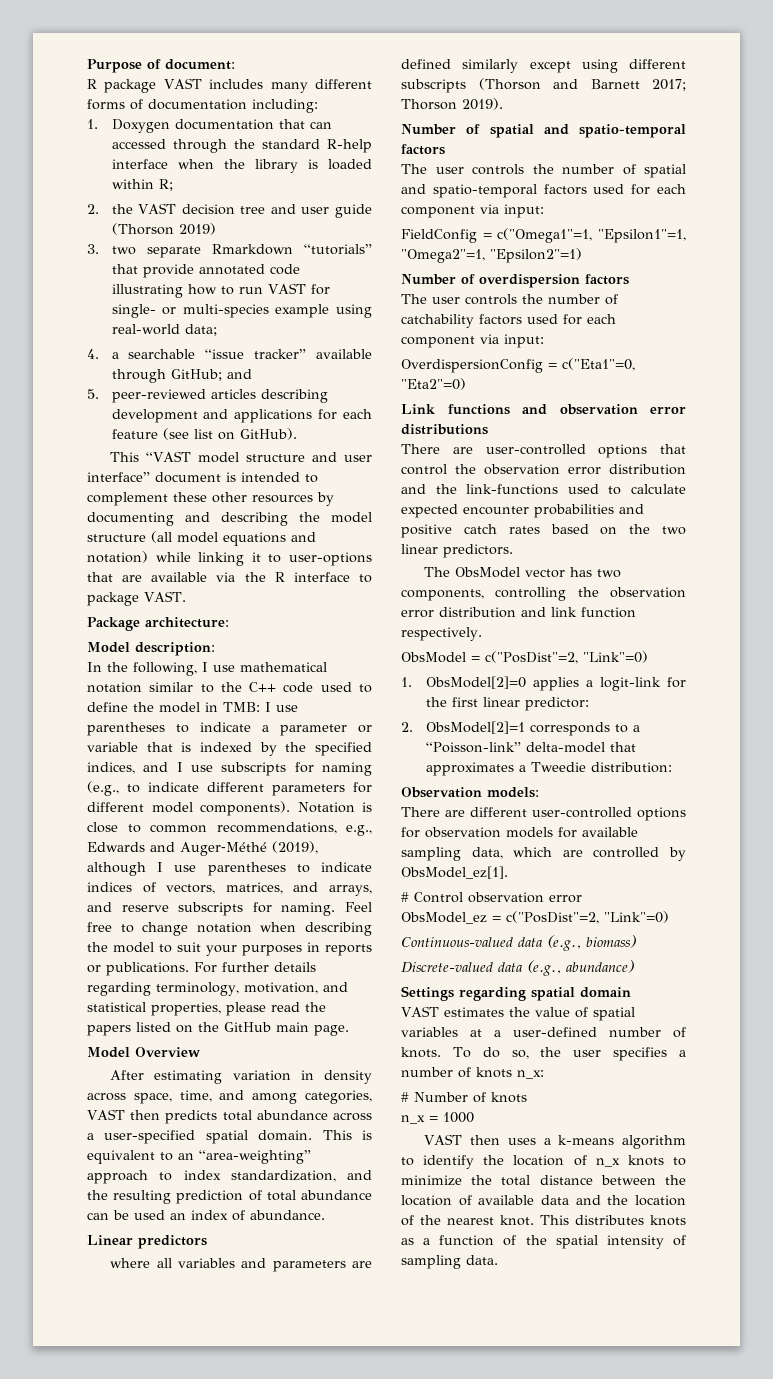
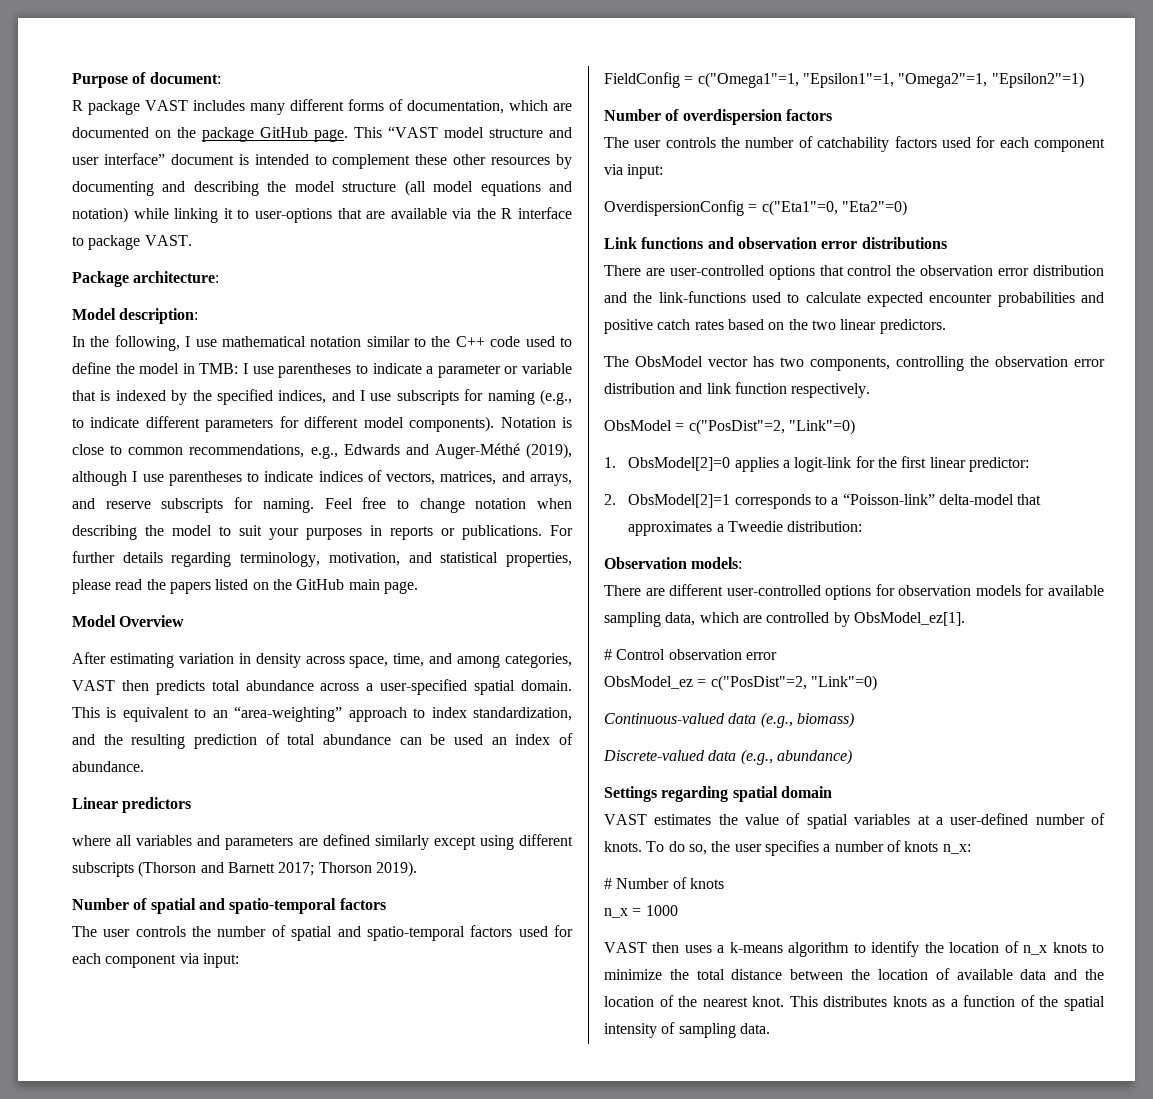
[148,99,318,113] [87,119,332,133] [111,139,372,153] [111,159,372,173] [111,179,173,191] [87,203,373,218] [111,223,216,235] [87,244,372,258] [111,264,300,278] [111,283,330,298] [111,304,372,318] [111,324,217,336] [87,349,372,359] [111,369,252,383] [87,389,328,403] [111,409,372,423] [111,428,297,440] documentation including: // 1. Doxygen documentation that can accessed through the standard R-help interface when the library is loaded within R; // 2. the VAST decision tree and user guide (Thorson 2019) // 3. two separate Rmarkdown “tutorials” that provide annotated code illustrating how to run VAST for single- or multi-species example using real-world data; // 4. a searchable “issue tracker” available through GitHub; and // 5. peer-reviewed articles describing development and applications for each feature (see list on GitHub). // -> [407,100,572,114] [72,127,348,142] documentation, which are documented on the package GitHub page.

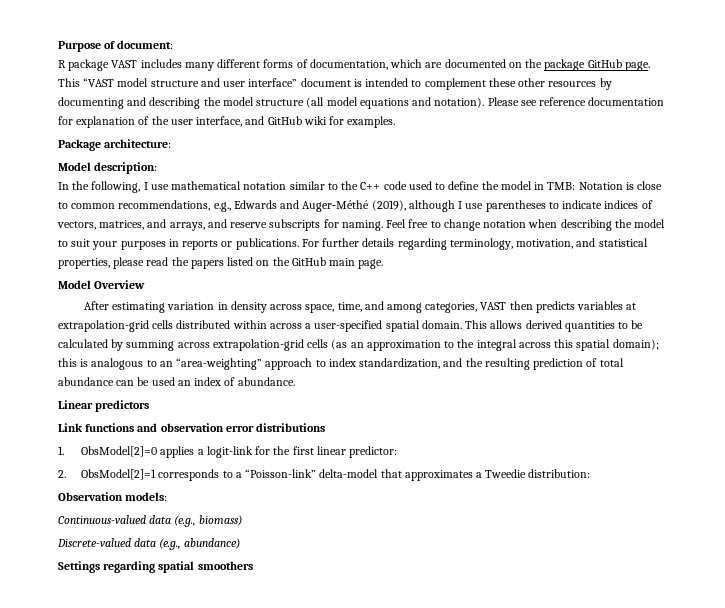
[72,207,572,223] [72,235,192,250] notation) while linking it to user-options that are available via the R interface to package VAST. -> [434,97,665,108] [58,116,396,128] notation). Please see reference documentation for explanation of the user interface, and GitHub wiki for examples.
[243,363,573,378] [72,389,572,405] [72,416,495,432] I use parentheses to indicate a parameter or variable that is indexed by the specified indices, and I use subscripts for naming (e.g., to indicate different parameters for different model components). -> (576, 186) none
[211,680,314,691] total abundance -> [577,301,637,310] [58,320,267,332] variables at extrapolation-grid cells distributed within
[106,707,189,722] is equivalent -> [490,320,644,332] [58,339,659,351] [58,358,144,370] allows derived quantities to be calculated by summing across extrapolation-grid cells (as an approximation to the integral across this spatial domain); this is analogous
[72,834,574,850] [72,861,417,877] [72,898,386,914] [72,925,574,941] [72,953,239,968] [604,72,1084,88] [604,109,832,125] [604,136,1105,152] [604,164,664,179] [604,200,907,216] // where all variables and parameters are defined similarly except using different subscripts (Thorson and Barnett 2017; Thorson 2019). // Number of spatial and spatio-temporal factors // The user controls the number of spatial and spatio-temporal factors used for each component via input: // FieldConfig = c("Omega1"=1, "Epsilon1"=1, "Omega2"=1, "Epsilon2"=1) // Number of overdispersion factors // The user controls the number of catchability factors used for each component via input: // OverdispersionConfig = c("Eta1"=0, "Eta2"=0) -> (150, 406) none
[604,265,1104,280] [604,291,1104,307] [604,319,946,334] [604,356,1105,371] [604,382,871,398] [604,419,855,435] // There are user-controlled options that control the observation error distribution and the link-functions used to calculate expected encounter probabilities and positive catch rates based on the two linear predictors. // The ObsModel vector has two components, controlling the observation error distribution and link function respectively. // ObsModel = c("PosDist"=2, "Link"=0) -> (326, 427) none
[604,584,1104,600] [604,612,965,627] [604,649,777,660] [604,675,877,691] // There are different user-controlled options for observation models for available sampling data, which are controlled by ObsModel_ez[1]. // # Control observation error // ObsModel_ez = c("PosDist"=2, "Link"=0) -> (168, 496) none
[780,786,832,798] [604,813,1105,829] [604,840,971,856] [604,877,724,889] [604,905,678,918] [604,941,1104,957] [604,968,1104,980] [604,995,1105,1011] [604,1022,770,1038] domain // VAST estimates the value of spatial variables at a user-defined number of knots. To do so, the user specifies a number of knots n_x: // # Number of knots // n_x = 1000 // VAST then uses a k-means algorithm to identify the location of n_x knots to minimize the total distance between the location of available data and the location of the nearest knot. This distributes knots as a function of the spatial intensity of sampling data. -> [197,561,253,570] smoothers

